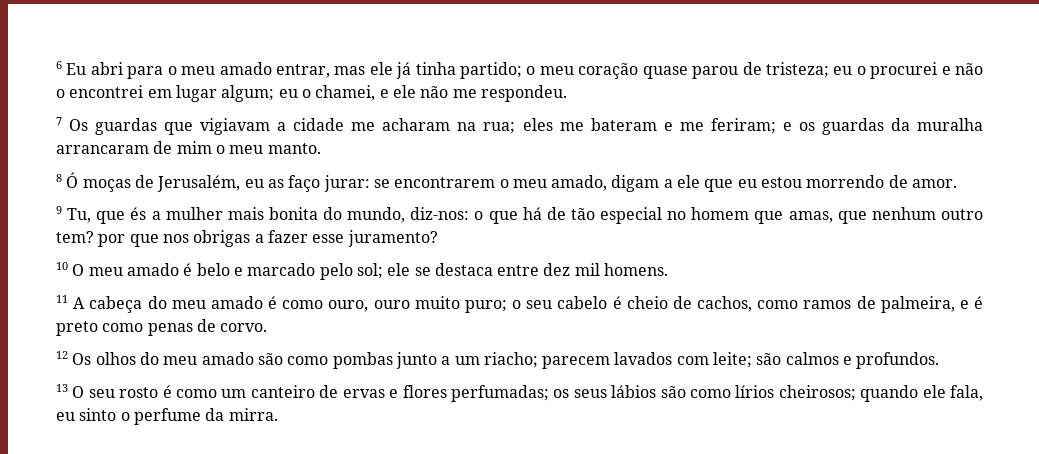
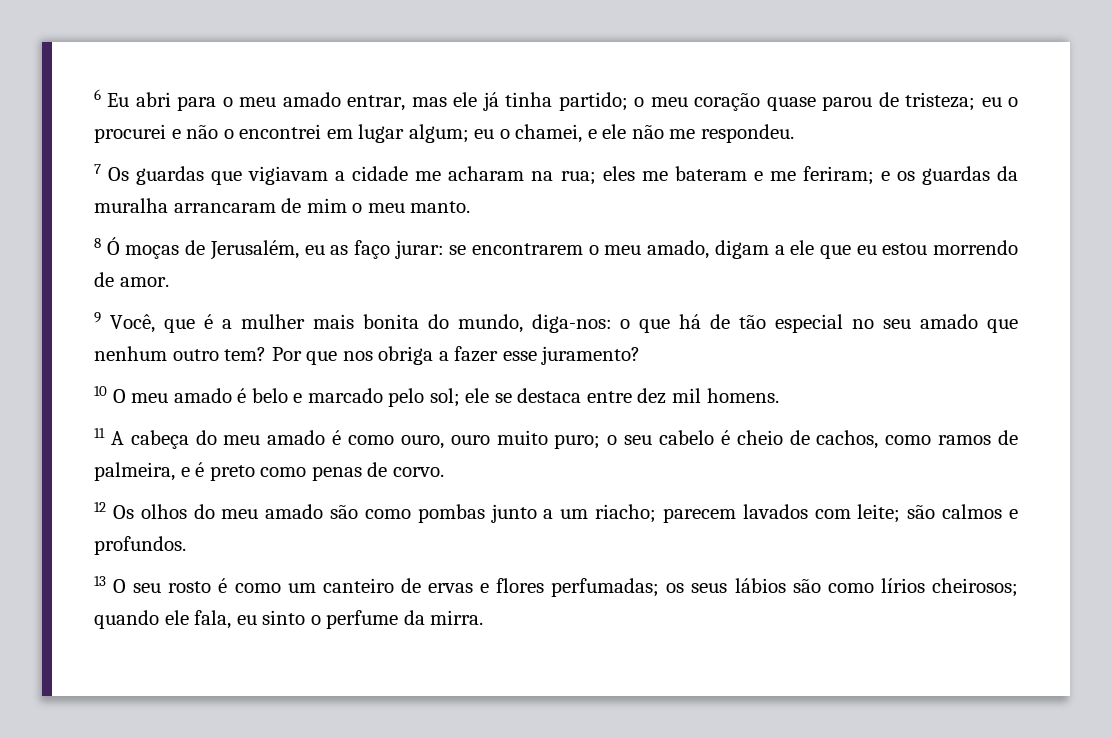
[67,207,147,224] Tu, que és -> [109,314,213,333] Você, que é
[410,207,470,220] diz-nos: -> [531,314,612,333] diga-nos:
[691,207,833,224] homem que amas, -> [883,314,979,329] seu amado
[98,234,126,247] por -> [271,347,302,361] Por
[193,230,251,247] obrigas -> [378,346,434,365] obriga

